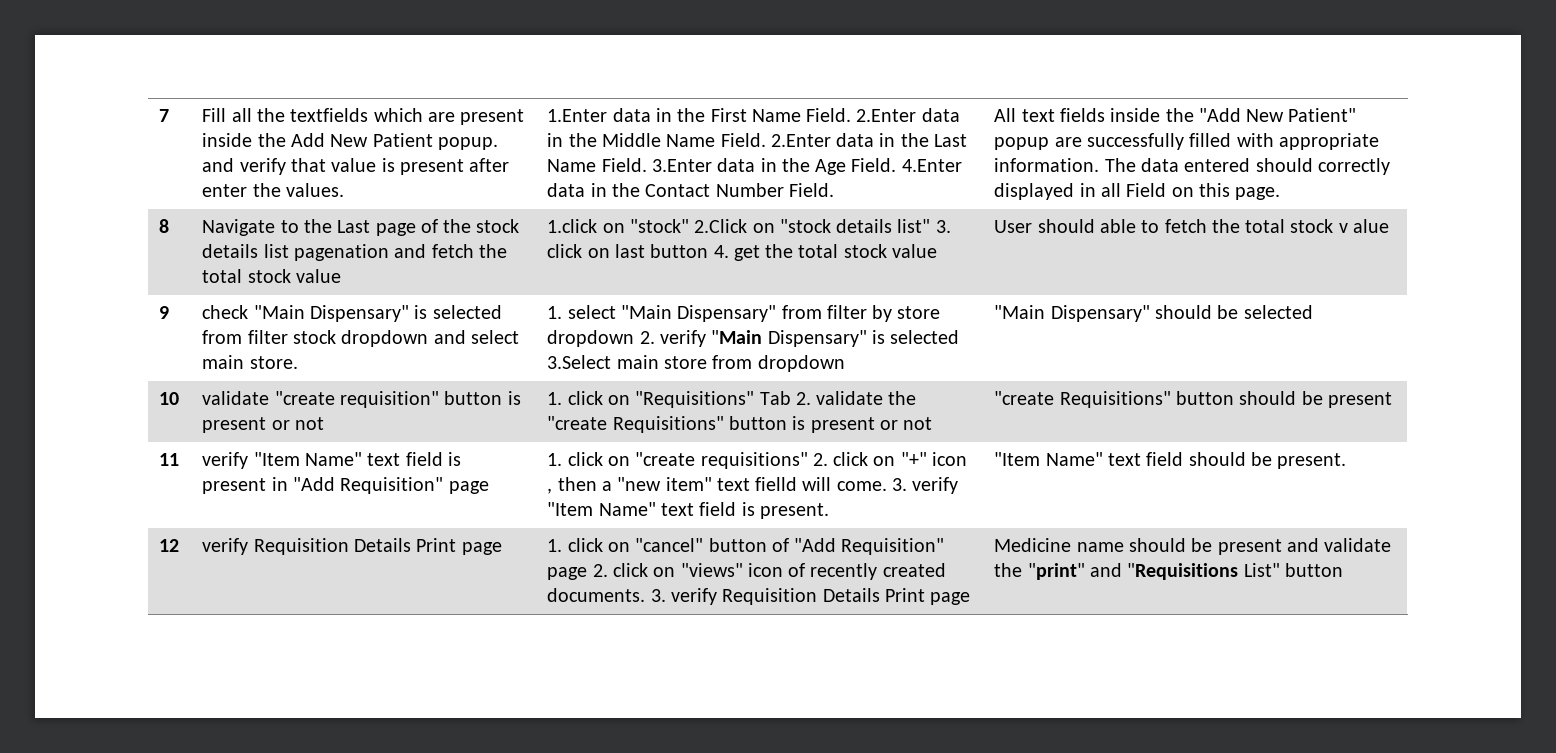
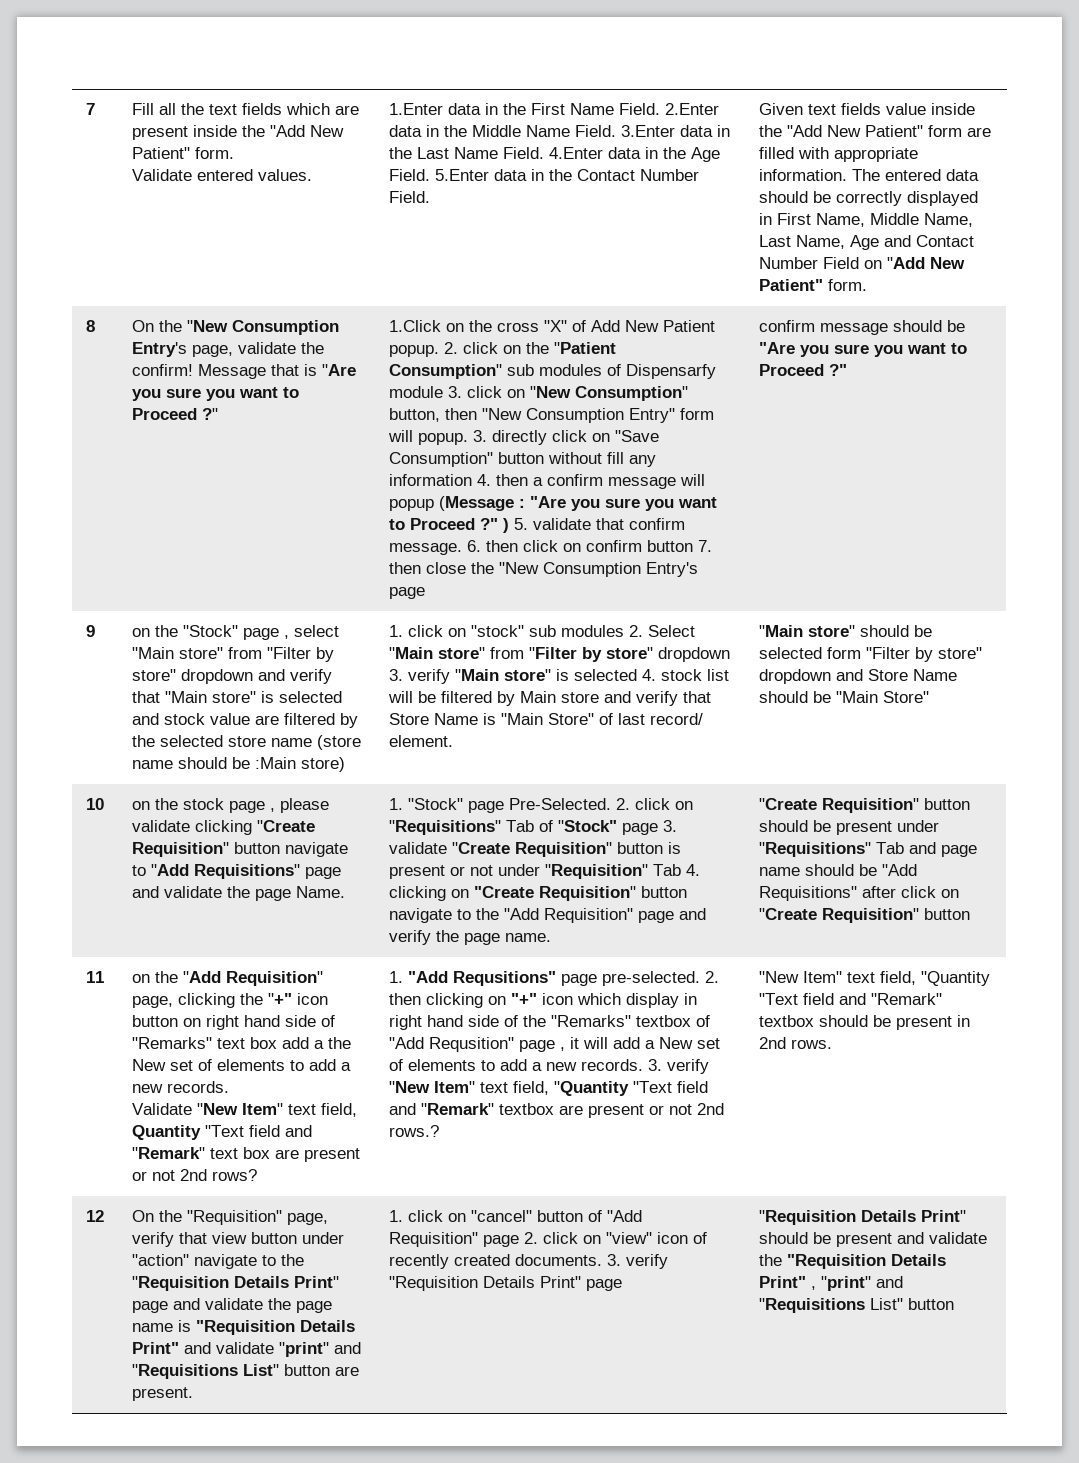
[290,108,369,122] textfields -> [208,103,282,115] text fields
[290,133,498,150] [202,158,510,175] [202,183,281,197] Add New Patient popup. and verify that value is present after enter the -> [269,125,344,137] [131,147,234,159] [131,169,253,181] "Add New Patient" form. // Validate entered
[770,134,831,147] 2.Enter -> [620,125,675,137] 3.Enter
[651,159,712,172] 3.Enter -> [548,147,603,159] 4.Enter
[901,159,962,172] 4.Enter -> [434,169,489,181] 5.Enter
[994,108,1357,122] [994,133,1184,150] All text fields inside the "Add New Patient" popup are successfully -> [758,103,975,115] [758,125,991,137] Given text fields value inside the "Add New Patient" form are
[1140,158,1390,175] [994,183,1281,200] [159,219,170,233] [202,219,520,236] [202,244,507,261] [202,269,341,283] [547,219,951,233] [547,244,937,261] [994,219,1389,233] [159,306,170,319] [202,305,502,322] [202,330,519,347] [202,355,298,369] [547,305,941,322] [547,330,655,347] data entered should correctly displayed in all Field on this page. // 8 | Navigate to the Last page of the stock details list pagenation and fetch the total stock value | 1.click on "stock" 2.Click on "stock details list" 3. click on last button 4. get the total stock value | User should able to fetch the total stock v alue // 9 | check "Main Dispensary" is selected from filter stock dropdown and select main store. | 1. select "Main Dispensary" from filter by store dropdown 2. -> [884,169,979,181] [758,191,978,206] [758,213,973,227] [758,235,974,250] [758,257,965,269] [758,279,867,291] [85,320,95,332] [131,320,339,335] [131,342,324,357] [131,364,356,379] [131,387,299,401] [131,408,218,420] [388,320,715,332] [388,342,616,357] [388,364,716,379] [388,386,688,401] [388,408,714,423] [387,430,659,445] [388,452,656,467] [388,474,705,489] [388,496,717,511] [388,518,685,533] [388,540,712,555] [388,562,698,577] [388,587,425,599] [758,320,965,335] [758,342,967,357] [758,364,847,376] [85,625,95,637] [131,625,339,640] [131,647,334,662] [131,669,332,684] [131,691,342,703] [131,713,358,728] [131,735,361,750] [131,757,345,772] [388,625,695,637] [388,647,730,662] [388,669,403,681] entered data should be correctly displayed in First Name, Middle Name, Last Name, Age and Contact Number Field on "Add New Patient" form. // 8 | On the "New Consumption Entry's page, validate the confirm! Message that is "Are you sure you want to Proceed ?" | 1.Click on the cross "X" of Add New Patient popup. 2. click on the "Patient Consumption" sub modules of Dispensarfy module 3. click on "New Consumption" button, then "New Consumption Entry" form will popup. 3. directly click on "Save Consumption" button without fill any information 4. then a confirm message will popup (Message : "Are you sure you want to Proceed ?" ) 5. validate that confirm message. 6. then click on confirm button 7. then close the "New Consumption Entry's page | confirm message should be "Are you sure you want to Proceed ?" // 9 | on the "Stock" page , select "Main store" from "Filter by store" dropdown and verify that "Main store" is selected and stock value are filtered by the selected store name (store name should be :Main store) | 1. click on "stock" sub modules 2. Select "Main store" from "Filter by store" dropdown 3.
[767,330,960,347] [547,355,845,372] [994,305,1150,322] Dispensary" is selected 3.Select main store from dropdown | "Main Dispensary" -> [503,669,729,681] [387,691,711,706] [388,713,703,725] [388,735,453,747] [758,625,855,637] store" is selected 4. stock list will be filtered by Main store and verify that Store Name is "Main Store" of last record/ element. | "Main store"
[159,392,180,405] [202,391,521,408] [202,417,324,433] [547,391,917,408] [547,416,933,433] [994,391,1392,408] [159,453,180,466] [202,452,461,469] [202,477,489,494] [547,452,967,469] [547,477,959,494] [547,502,829,519] [994,452,1347,469] [159,539,180,552] [202,538,502,555] // 10 | validate "create requisition" button is present or not | 1. click on "Requisitions" Tab 2. validate the "create Requisitions" button is present or not | "create Requisitions" button should be present // 11 | verify "Item Name" text field is present in "Add Requisition" page | 1. click on "create requisitions" 2. click on "+" icon , then a "new item" text fielld will come. 3. verify "Item Name" text field is present. | "Item Name" text field should be present. // 12 | verify Requisition Details Print page -> [826,647,982,662] [758,669,957,684] [758,691,929,703] [85,798,104,810] [131,798,329,813] [131,820,315,835] [131,842,348,857] [131,864,341,879] [131,886,345,901] [388,798,693,813] [388,820,677,835] [388,842,681,857] [388,864,700,879] [388,886,687,901] [388,908,706,923] [388,930,551,945] [758,798,970,813] [758,820,939,835] [758,842,977,857] [758,864,917,876] [758,886,959,901] [758,908,970,923] [85,971,104,983] [131,971,323,986] [131,993,328,1008] [131,1015,335,1030] [131,1037,351,1049] [131,1059,351,1071] [131,1081,229,1093] [131,1103,357,1117] [131,1125,312,1140] [131,1147,360,1162] [131,1169,257,1181] [388,971,719,986] [388,993,697,1008] [388,1015,710,1030] [388,1037,720,1052] [388,1059,709,1074] [388,1081,708,1096] [388,1103,724,1118] [388,1125,439,1137] [758,971,990,986] [758,993,942,1005] [758,1015,970,1030] [758,1037,832,1049] [85,1210,104,1222] [131,1210,328,1225] [131,1232,344,1247] [131,1254,304,1269] [131,1276,339,1291] [131,1298,332,1313] [131,1320,355,1335] [131,1342,361,1357] [131,1364,359,1379] [131,1387,193,1401] form "Filter by store" dropdown and Store Name should be "Main Store" // 10 | on the stock page , please validate clicking "Create Requisition" button navigate to "Add Requisitions" page and validate the page Name. | 1. "Stock" page Pre-Selected. 2. click on "Requisitions" Tab of "Stock" page 3. validate "Create Requisition" button is present or not under "Requisition" Tab 4. clicking on "Create Requisition" button navigate to the "Add Requisition" page and verify the page name. | "Create Requisition" button should be present under "Requisitions" Tab and page name should be "Add Requisitions" after click on "Create Requisition" button // 11 | on the "Add Requisition" page, clicking the "+" icon button on right hand side of "Remarks" text box add a the New set of elements to add a new records. // Validate "New Item" text field, Quantity "Text field and "Remark" text box are present or not 2nd rows? | 1. "Add Requsitions" page pre-selected. 2. then clicking on "+" icon which display in right hand side of the "Remarks" textbox of "Add Requsition" page , it will add a New set of elements to add a new records. 3. verify "New Item" text field, "Quantity "Text field and "Remark" textbox are present or not 2nd rows.? | "New Item" text field, "Quantity "Text field and "Remark" textbox should be present in 2nd rows. // 12 | On the "Requisition" page, verify that view button under "action" navigate to the "Requisition Details Print" page and validate the page name is "Requisition Details Print" and validate "print" and "Requisitions List" button are present.
[680,563,743,577] "views" -> [605,1232,652,1244] "view"
[722,588,971,605] [994,538,1124,552] Requisition Details Print page | Medicine name -> [388,1276,622,1291] [758,1210,966,1225] "Requisition Details Print" page | "Requisition Details Print"
(1023, 570) none -> [786,1254,946,1269] [758,1276,816,1290] "Requisition Details Print" ,

